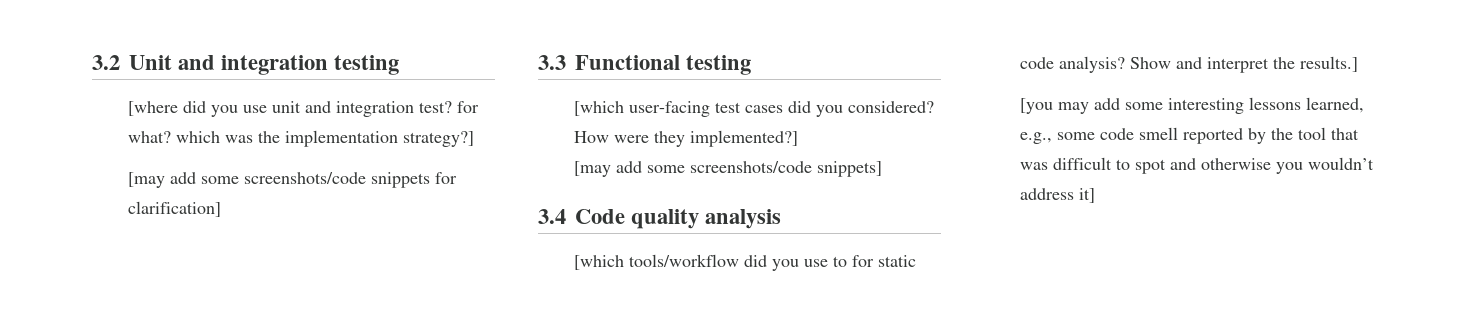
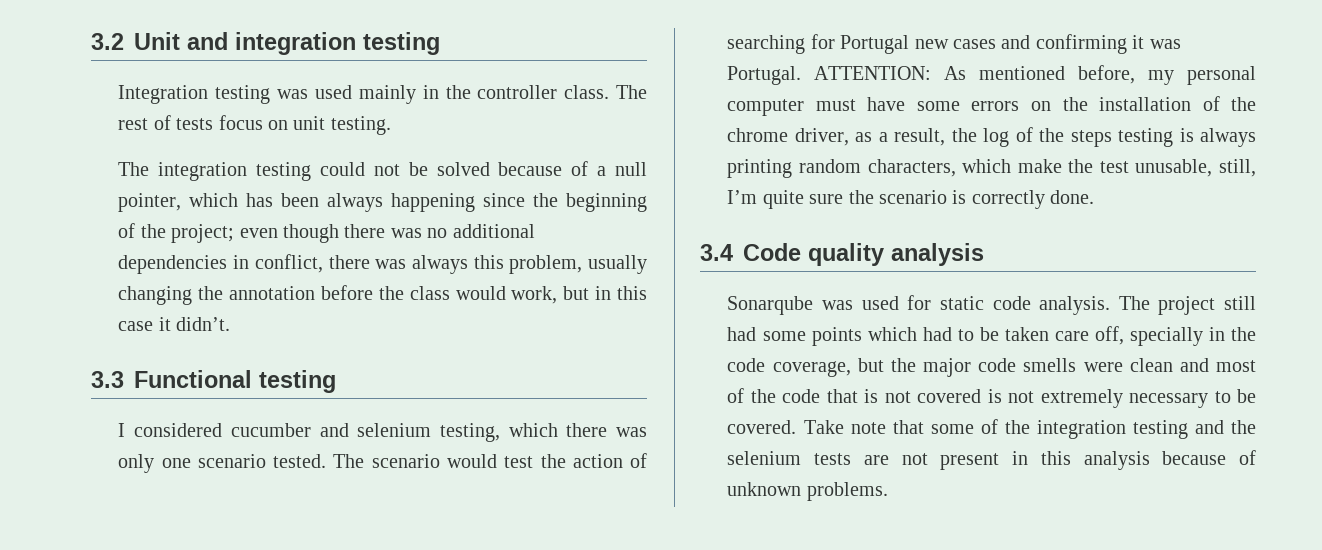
[127,101,479,117] [127,130,474,147] [127,172,457,188] [127,201,221,217] [538,55,752,75] [573,101,934,117] [573,130,798,147] [573,161,882,177] [538,209,782,229] [573,254,916,271] [1019,56,1358,73] [1019,97,1364,114] [1019,127,1359,144] [1019,157,1374,174] [1019,188,1095,203] [where did you use unit and integration test? for what? which was the implementation strategy?] // [may add some screenshots/code snippets for clarification] // 3.3 Functional testing // [which user-facing test cases did you considered? How were they implemented?] // [may add some screenshots/code snippets] // 3.4 Code quality analysis // [which tools/workflow did you use to for static code analysis? Show and interpret the results.] // [you may add some interesting lessons learned, e.g., some code smell reported by the tool that was difficult to spot and otherwise you wouldn’t address it] -> [118,85,647,104] [118,115,391,135] [118,161,648,181] [118,193,648,212] [118,223,535,243] [118,254,647,274] [118,285,648,305] [118,317,231,331] [91,370,336,393] [118,423,648,442] [118,453,647,473] [727,34,1181,54] [727,65,1256,85] [727,96,1256,116] [727,127,1256,147] [727,159,1256,178] [727,190,1095,209] [700,243,984,266] [727,295,1256,315] [727,326,1256,346] [727,358,1256,377] [727,388,1256,408] [727,419,1256,439] [727,450,1256,470] [727,482,888,501] Integration testing was used mainly in the controller class. The rest of tests focus on unit testing. // The integration testing could not be solved because of a null pointer, which has been always happening since the beginning of the project; even though there was no additional dependencies in conflict, there was always this problem, usually changing the annotation before the class would work, but in this case it didn’t. // 3.3 Functional testing // I considered cucumber and selenium testing, which there was only one scenario tested. The scenario would test the action of searching for Portugal new cases and confirming it was Portugal. ATTENTION: As mentioned before, my personal computer must have some errors on the installation of the chrome driver, as a result, the log of the steps testing is always printing random characters, which make the test unusable, still, I’m quite sure the scenario is correctly done. // 3.4 Code quality analysis // Sonarqube was used for static code analysis. The project still had some points which had to be taken care off, specially in the code coverage, but the major code smells were clean and most of the code that is not covered is not extremely necessary to be covered. Take note that some of the integration testing and the selenium tests are not present in this analysis because of unknown problems.

